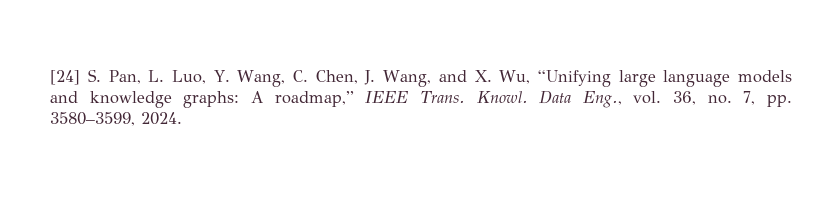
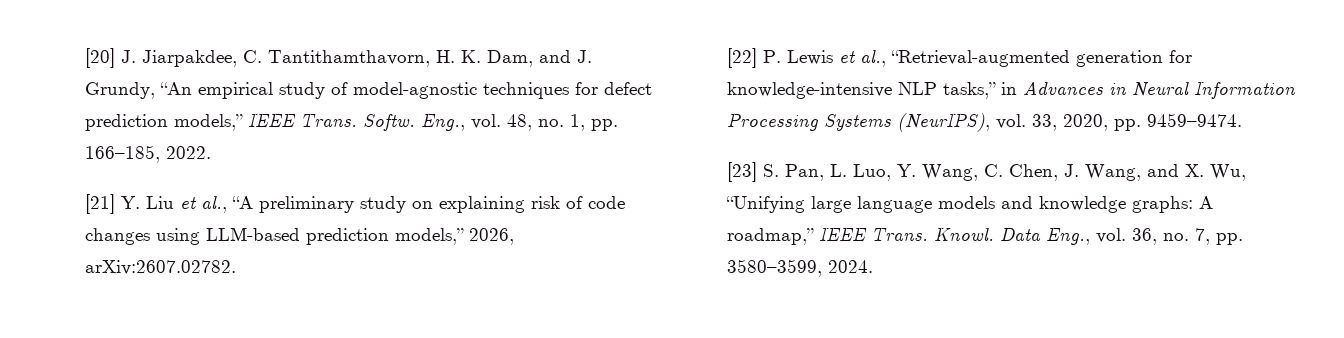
[50,70,81,85] [24] -> [85,48,593,68] [85,82,653,99] [85,113,619,131] [85,145,212,163] [85,194,626,214] [85,227,515,245] [85,260,237,275] [727,48,1193,68] [727,81,1297,99] [727,113,1243,132] [727,162,758,182] [20] J. Jiarpakdee, C. Tantithamthavorn, H. K. Dam, and J. Grundy, “An empirical study of model-agnostic techniques for defect prediction models,” IEEE Trans. Softw. Eng., vol. 48, no. 1, pp. 166–185, 2022. // [21] Y. Liu et al., “A preliminary study on explaining risk of code changes using LLM-based prediction models,” 2026, arXiv:2607.02782. // [22] P. Lewis et al., “Retrieval-augmented generation for knowledge-intensive NLP tasks,” in Advances in Neural Information Processing Systems (NeurIPS), vol. 33, 2020, pp. 9459–9474. // [23]

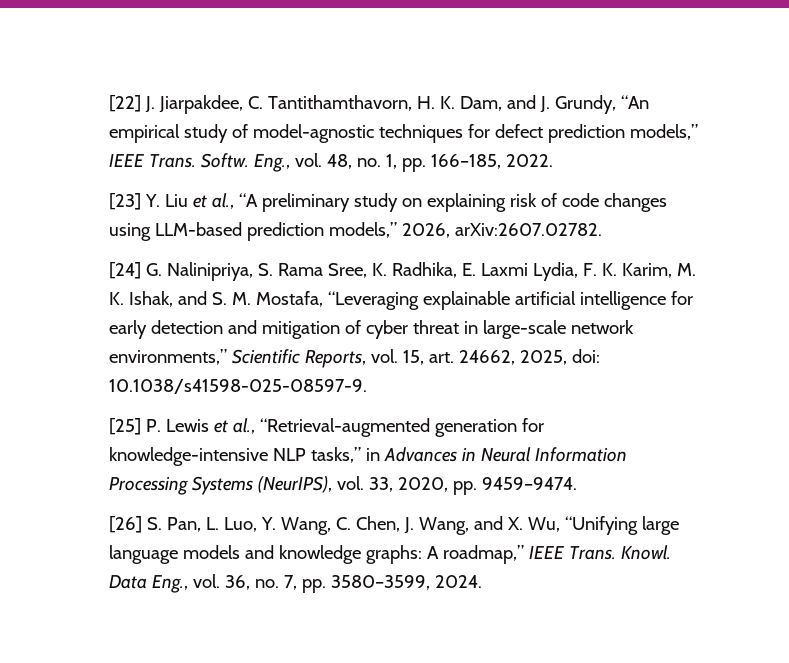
[85,48,116,68] [20] -> [109,95,142,112] [22]
[85,194,116,214] [21] -> [109,193,142,210] [23]
[727,48,758,68] [22] -> [109,262,697,281] [109,291,694,310] [109,320,635,339] [109,349,601,368] [109,379,368,394] [109,418,142,435] [24] G. Nalinipriya, S. Rama Sree, K. Radhika, E. Laxmi Lydia, F. K. Karim, M. K. Ishak, and S. M. Mostafa, “Leveraging explainable artificial intelligence for early detection and mitigation of cyber threat in large-scale network environments,” Scientific Reports, vol. 15, art. 24662, 2025, doi: 10.1038/s41598-025-08597-9. // [25]
[727,162,758,182] [23] -> [109,516,143,533] [26]

